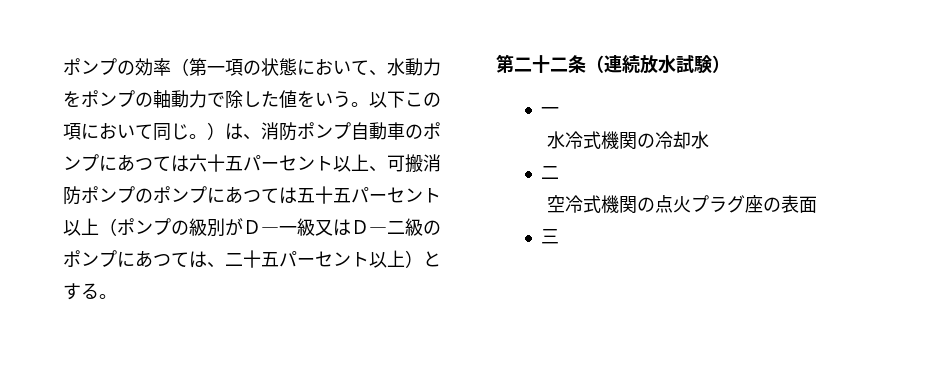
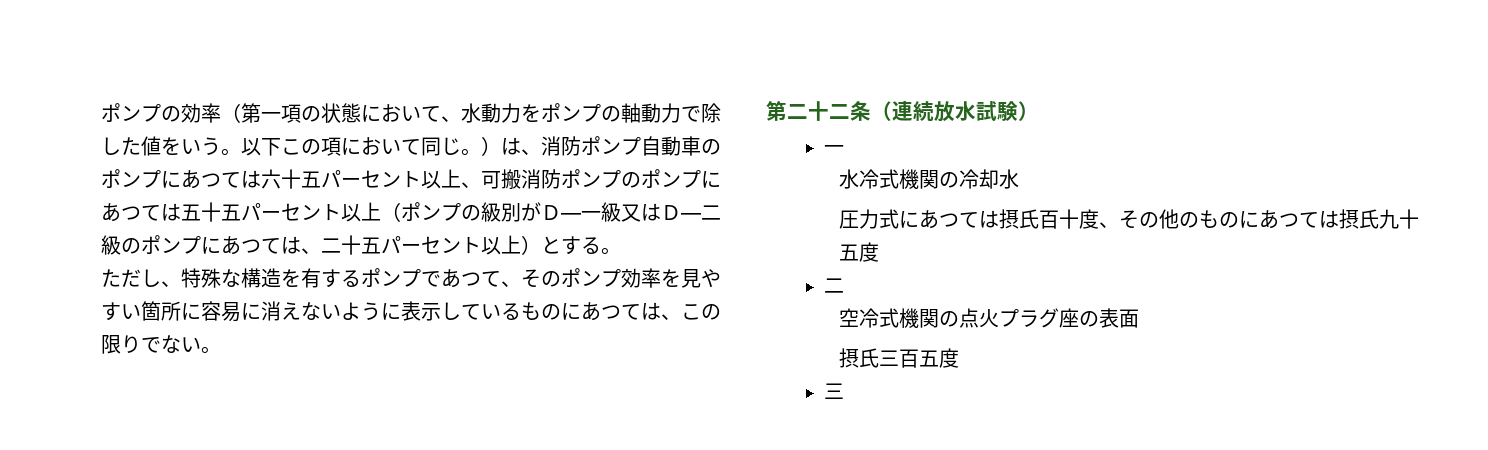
(117, 296) none -> [101,268,722,288] [101,301,722,322] [101,334,222,354] // ただし、特殊な構造を有するポンプであつて、そのポンプ効率を見やすい箇所に容易に消えないように表示しているものにあつては、この限りでない。
(710, 140) none -> [838,209,1419,229] [838,242,879,262] // 圧力式にあつては摂氏百十度、その他のものにあつては摂氏九十五度
(818, 204) none -> [838,348,959,368] // 摂氏三百五度

